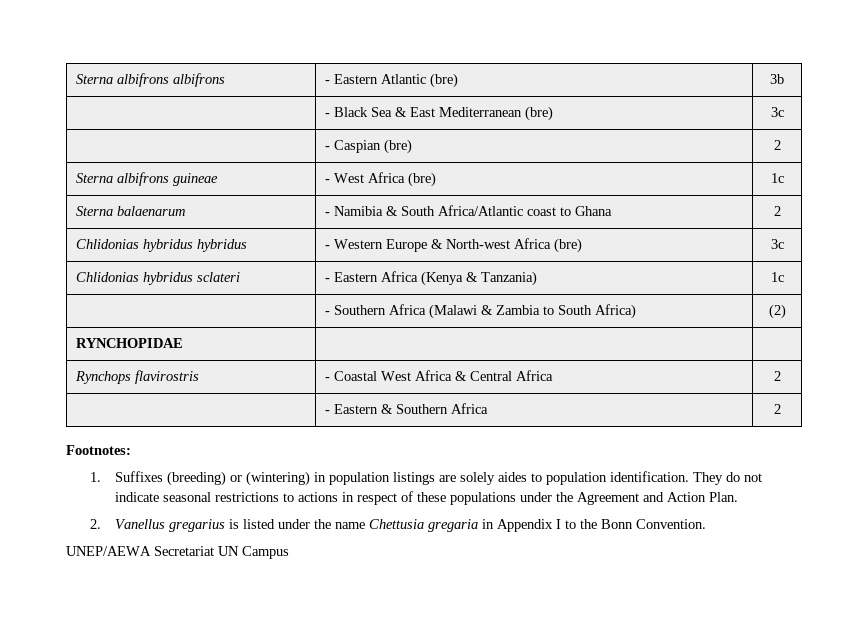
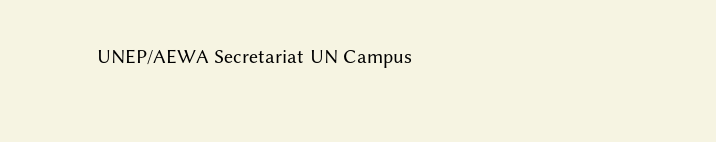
[75,73,225,87] [324,73,458,88] [770,74,784,84] [324,106,553,121] [770,107,784,117] [324,139,412,154] [773,140,781,150] [75,172,218,186] [324,172,436,187] [770,173,784,183] [75,206,185,216] [324,205,612,216] [773,206,781,216] [75,239,247,252] [324,238,582,253] [770,239,784,249] [75,272,240,285] [324,271,537,286] [770,272,784,282] [324,304,636,319] [768,304,786,319] [75,338,183,348] [74,370,199,384] [324,370,553,381] [773,371,781,381] [324,403,488,414] [773,404,781,414] [66,445,131,455] [90,471,762,486] [114,491,738,505] [90,519,706,532] Sterna albifrons albifrons | - Eastern Atlantic (bre) | 3b // | - Black Sea & East Mediterranean (bre) | 3c // | - Caspian (bre) | 2 // Sterna albifrons guineae | - West Africa (bre) | 1c // Sterna balaenarum | - Namibia & South Africa/Atlantic coast to Ghana | 2 // Chlidonias hybridus hybridus | - Western Europe & North-west Africa (bre) | 3c // Chlidonias hybridus sclateri | - Eastern Africa (Kenya & Tanzania) | 1c // | - Southern Africa (Malawi & Zambia to South Africa) | (2) // RYNCHOPIDAE | | // Rynchops flavirostris | - Coastal West Africa & Central Africa | 2 // | - Eastern & Southern Africa | 2 // Footnotes: // 1. Suffixes (breeding) or (wintering) in population listings are solely aides to population identification. They do not indicate seasonal restrictions to actions in respect of these populations under the Agreement and Action Plan. // 2. Vanellus gregarius is listed under the name Chettusia gregaria in Appendix I to the Bonn Convention. // -> (97, 57) none

